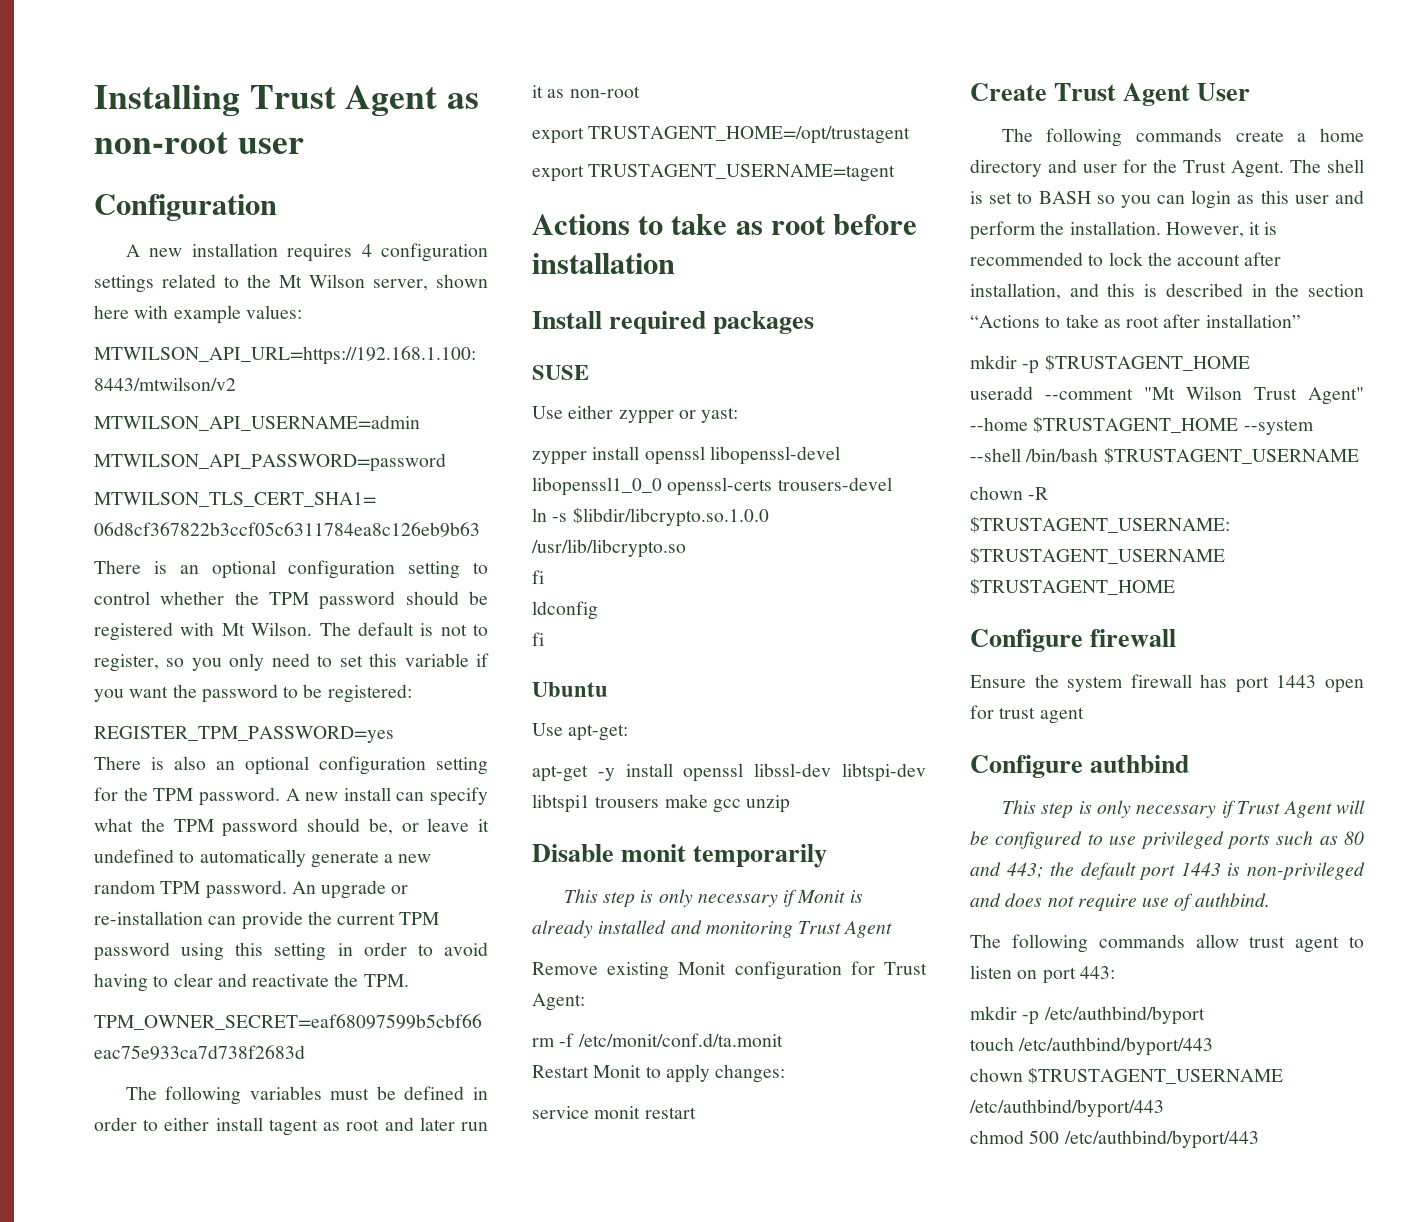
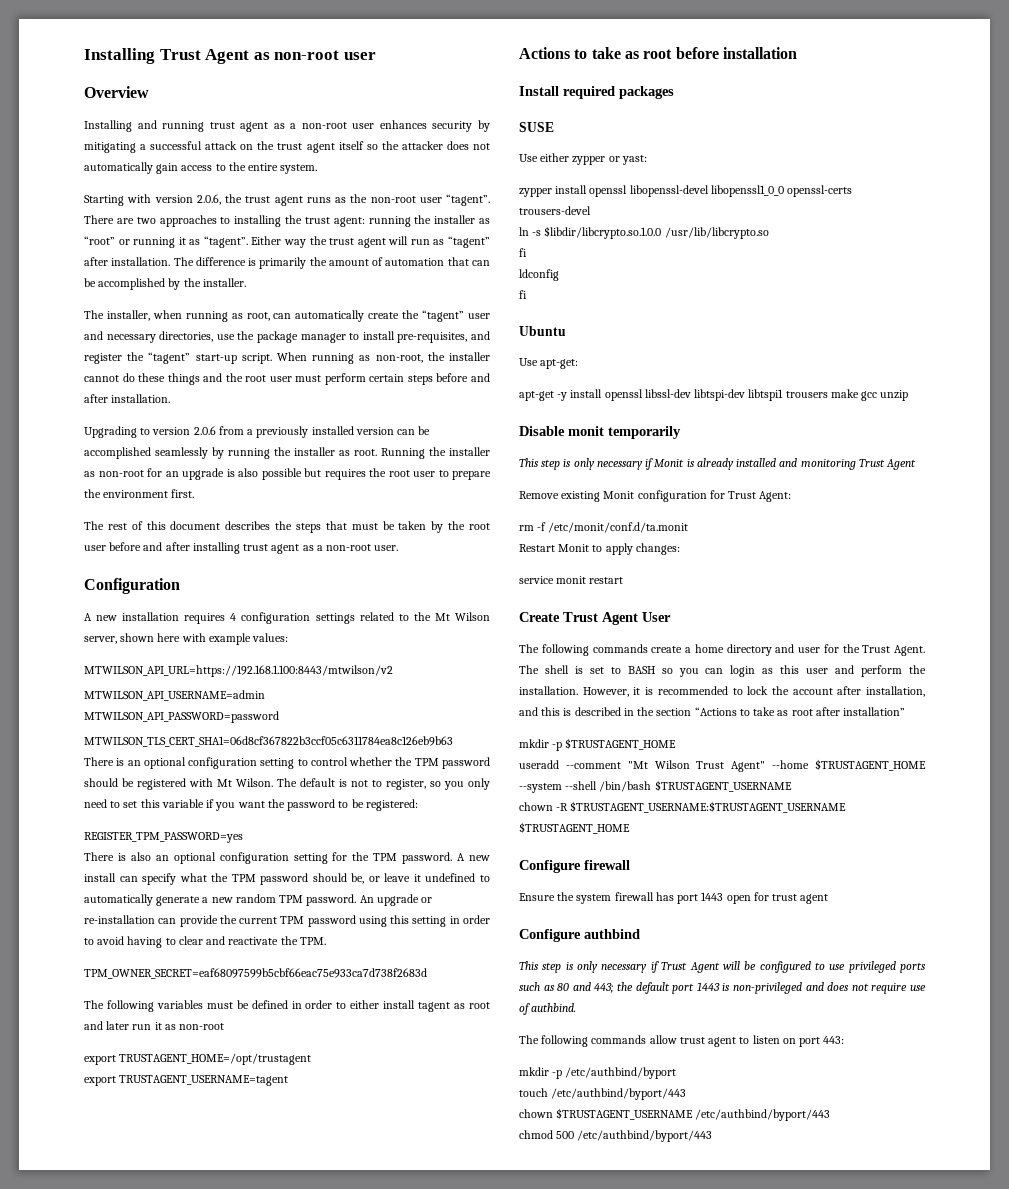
(304, 146) none -> [84,86,149,98] [84,120,490,132] [84,141,490,153] [84,162,318,174] [84,194,490,206] [84,215,490,227] [84,236,490,248] [84,257,490,269] [84,278,246,290] [84,310,491,322] [84,331,491,343] [84,352,490,364] [84,373,491,385] [84,394,171,403] [84,426,431,438] [84,447,490,459] [84,468,491,480] [84,489,195,498] [84,521,490,533] [84,542,399,554] // Overview // Installing and running trust agent as a non-root user enhances security by mitigating a successful attack on the trust agent itself so the attacker does not automatically gain access to the entire system. // Starting with version 2.0.6, the trust agent runs as the non-root user “tagent”. There are two approaches to installing the trust agent: running the installer as “root” or running it as “tagent”. Either way the trust agent will run as “tagent” after installation. The difference is primarily the amount of automation that can be accomplished by the installer. // The installer, when running as root, can automatically create the “tagent” user and necessary directories, use the package manager to install pre-requisites, and register the “tagent” start-up script. When running as non-root, the installer cannot do these things and the root user must perform certain steps before and after installation. // Upgrading to version 2.0.6 from a previously installed version can be accomplished seamlessly by running the installer as root. Running the installer as non-root for an upgrade is also possible but requires the root user to prepare the environment first. // The rest of this document describes the steps that must be taken by the root user before and after installing trust agent as a non-root user.

